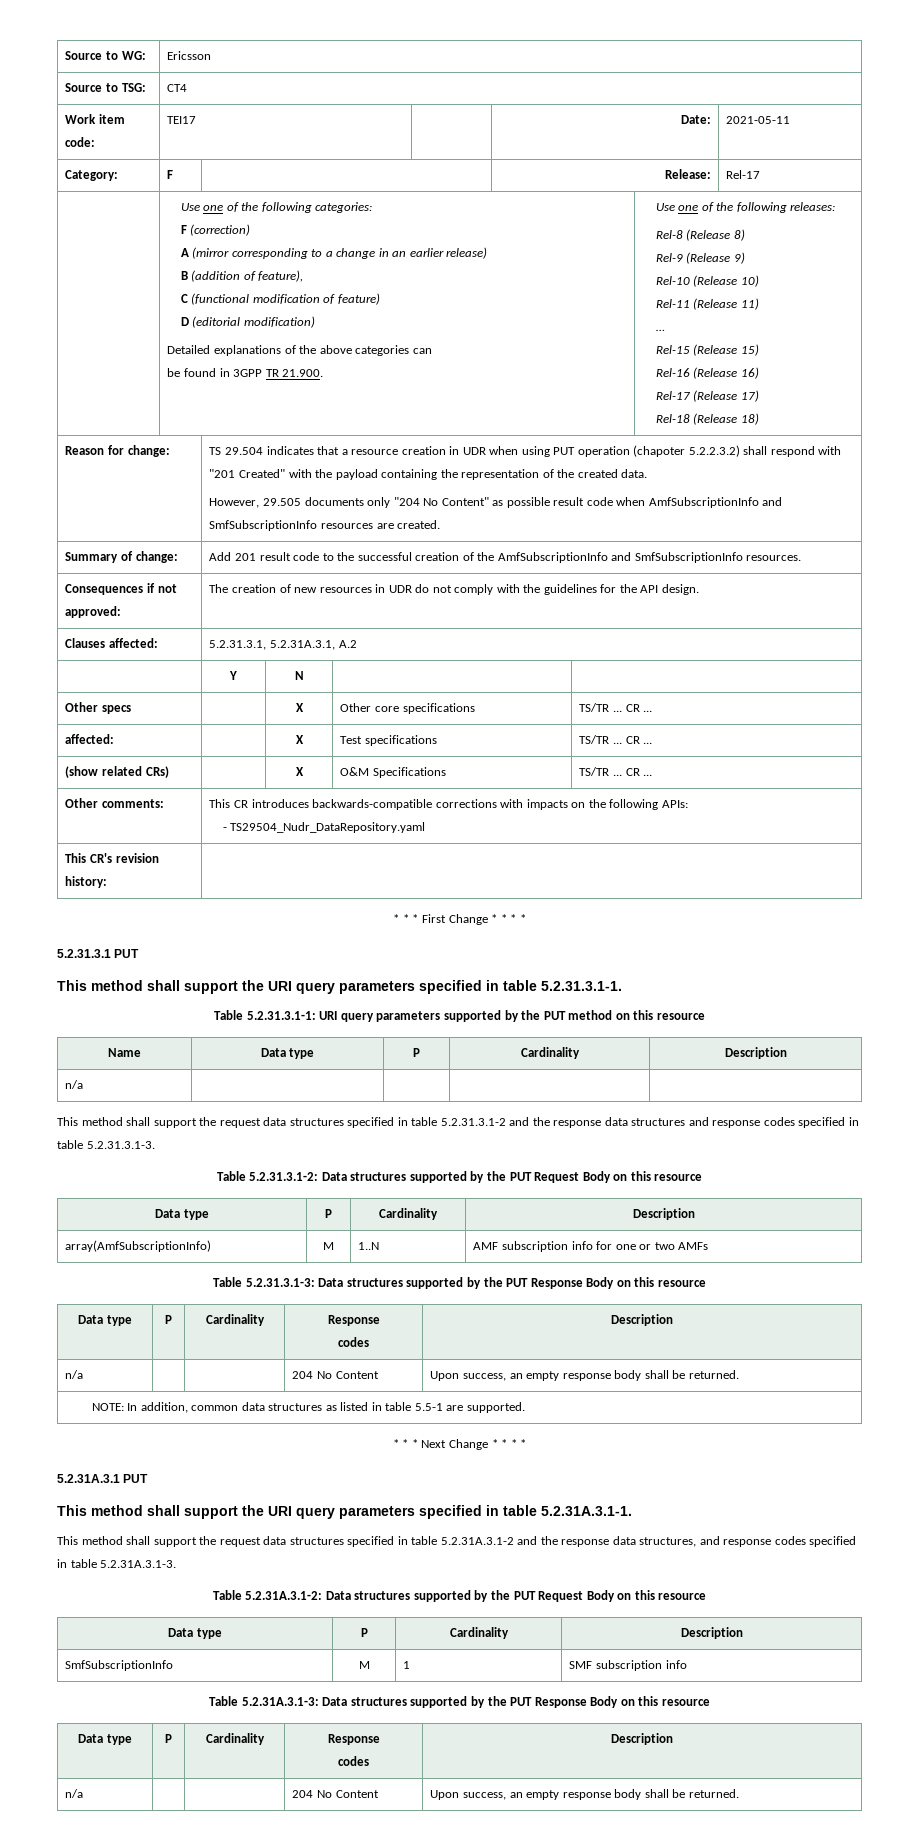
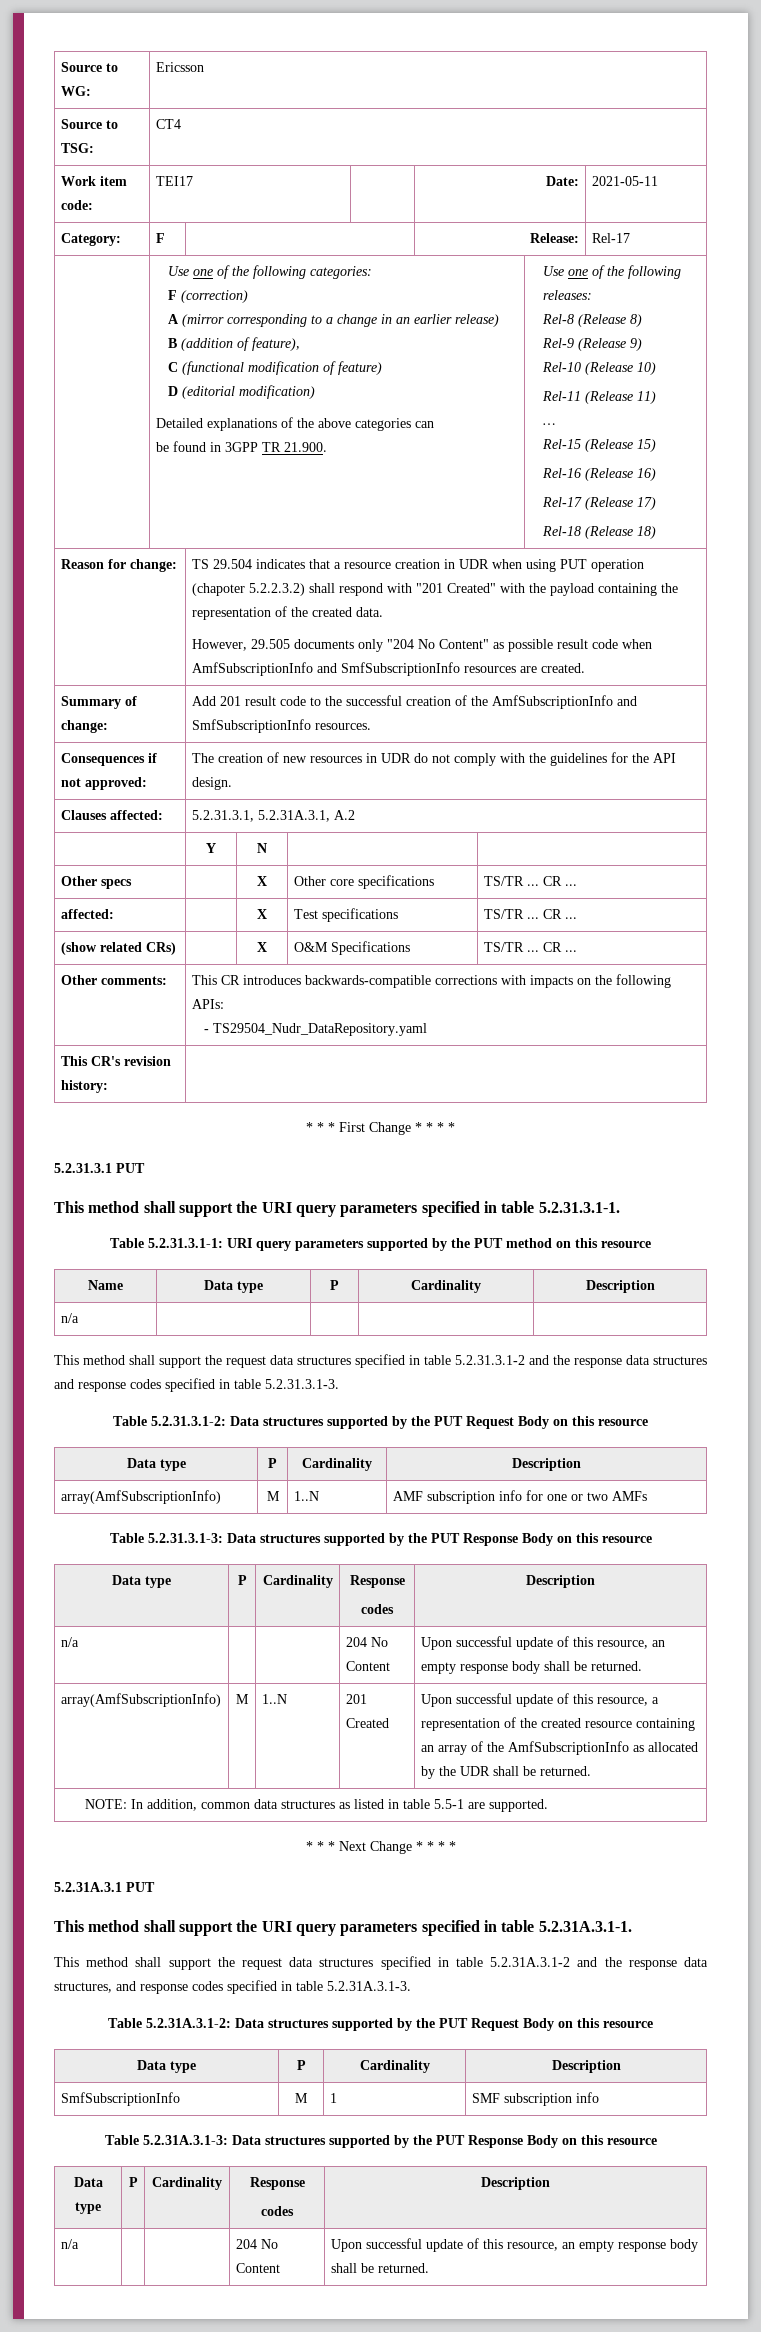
[462,1370,739,1381] success, an empty response body shall be returned. -> [455,1636,665,1650] [420,1661,642,1674] [60,1693,221,1707] [236,1694,249,1704] [261,1694,287,1704] [345,1694,367,1704] [345,1718,389,1728] [420,1693,659,1707] [420,1717,695,1731] [420,1741,698,1755] [420,1766,591,1779] successful update of this resource, an empty response body shall be returned. // array(AmfSubscriptionInfo) | M | 1..N | 201 Created | Upon successful update of this resource, a representation of the created resource containing an array of the AmfSubscriptionInfo as allocated by the UDR shall be returned.
[462,1792,506,1800] success, -> [365,2238,558,2252] successful update of this resource,

